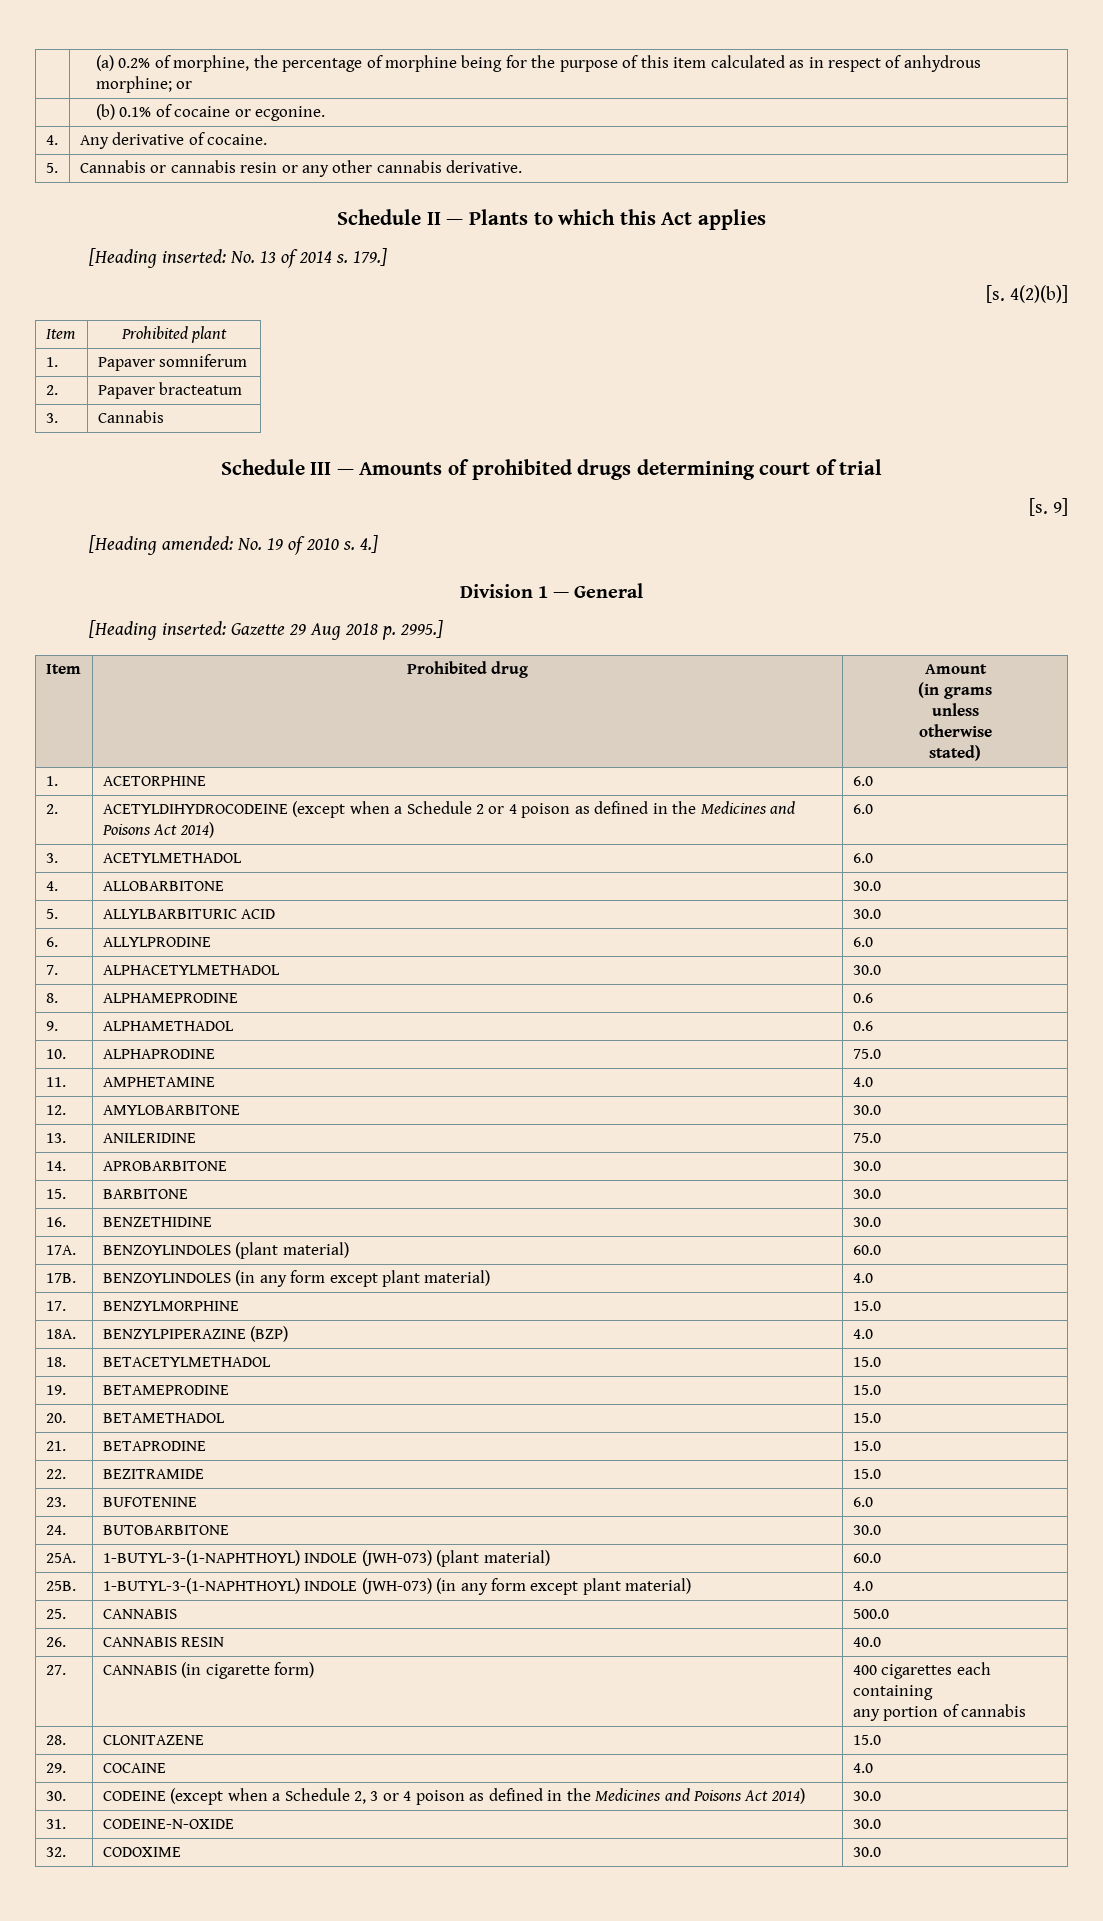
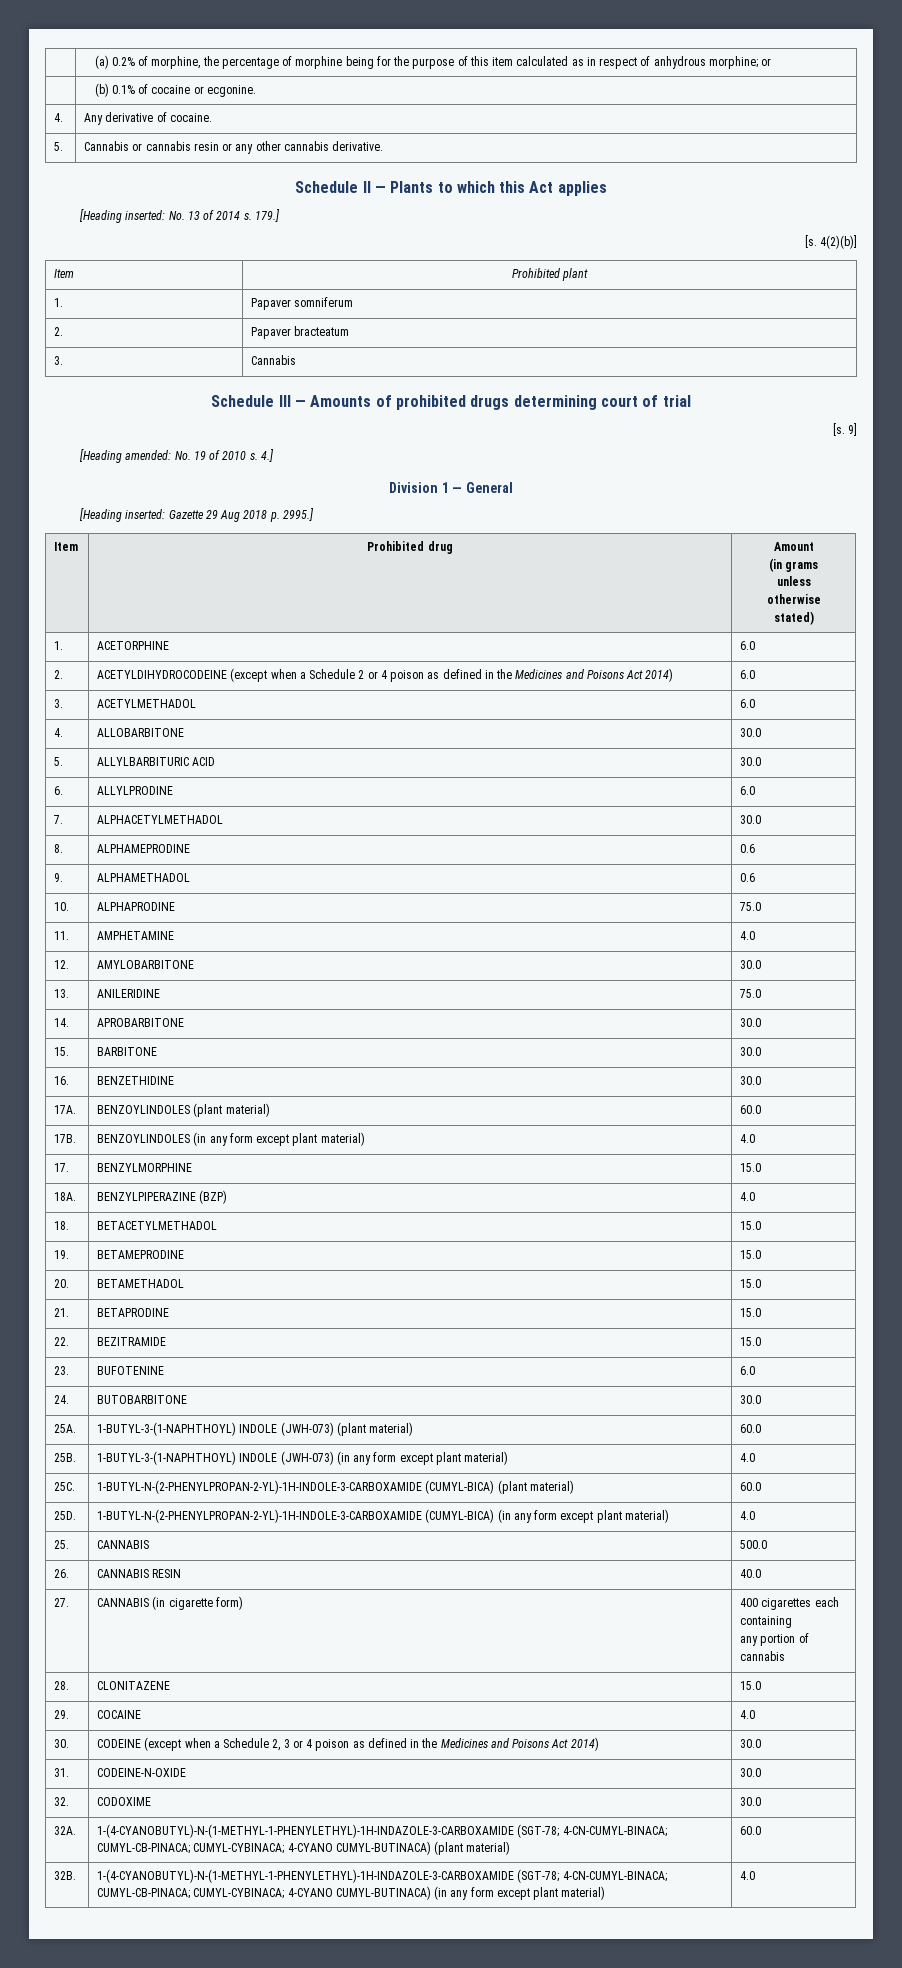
(873, 1586) none -> [54,1482,76,1491] [97,1480,574,1494] [740,1482,762,1491] [54,1511,77,1520] [97,1509,669,1523] [740,1511,756,1520] // 25C. | 1-BUTYL-N-(2-PHENYLPROPAN-2-YL)-1H-INDOLE-3-CARBOXAMIDE (CUMYL-BICA) (plant material) | 60.0 // 25D. | 1-BUTYL-N-(2-PHENYLPROPAN-2-YL)-1H-INDOLE-3-CARBOXAMIDE (CUMYL-BICA) (in any form except plant material) | 4.0
(881, 1852) none -> [54,1826,77,1835] [97,1824,667,1838] [97,1841,511,1855] [740,1826,762,1835] [54,1871,77,1880] [97,1869,667,1883] [97,1886,606,1900] [740,1871,756,1880] // 32A. | 1-(4-CYANOBUTYL)-N-(1-METHYL-1-PHENYLETHYL)-1H-INDAZOLE-3-CARBOXAMIDE (SGT-78; 4-CN-CUMYL-BINACA; CUMYL-CB-PINACA; CUMYL-CYBINACA; 4-CYANO CUMYL-BUTINACA) (plant material) | 60.0 // 32B. | 1-(4-CYANOBUTYL)-N-(1-METHYL-1-PHENYLETHYL)-1H-INDAZOLE-3-CARBOXAMIDE (SGT-78; 4-CN-CUMYL-BINACA; CUMYL-CB-PINACA; CUMYL-CYBINACA; 4-CYANO CUMYL-BUTINACA) (in any form except plant material) | 4.0

